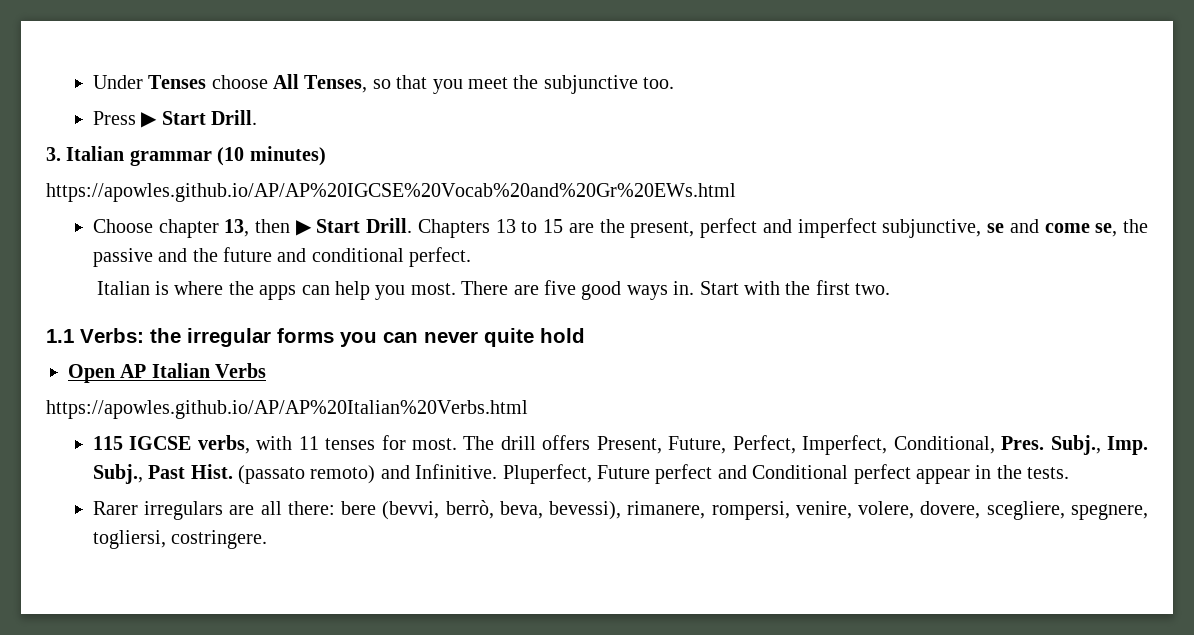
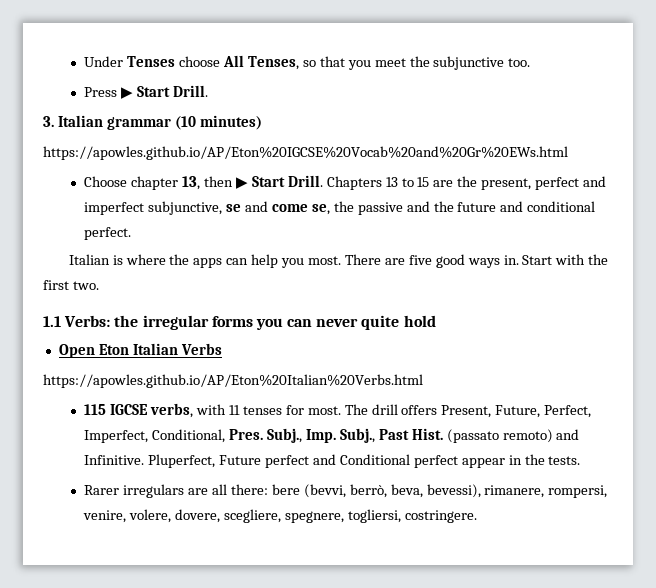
[46,183,736,202] https://apowles.github.io/AP/AP%20IGCSE%20Vocab%20and%20Gr%20EWs.html -> [43,146,568,160] https://apowles.github.io/AP/Eton%20IGCSE%20Vocab%20and%20Gr%20EWs.html
[120,364,147,378] AP -> [98,344,129,355] Eton
[46,400,528,419] https://apowles.github.io/AP/AP%20Italian%20Verbs.html -> [43,374,423,388] https://apowles.github.io/AP/Eton%20Italian%20Verbs.html

